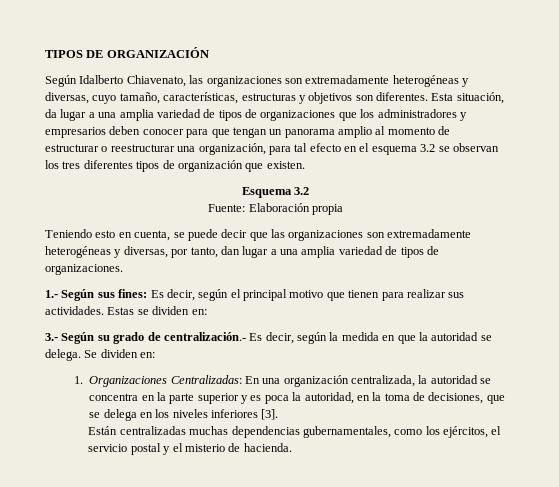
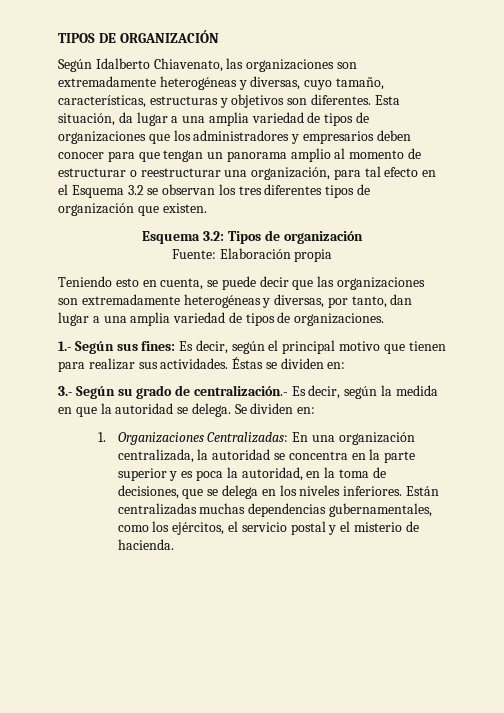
[371,146,417,155] esquema -> [71,185,124,198] Esquema
[294,187,310,195] 3.2 -> [203,230,363,244] 3.2: Tipos de organización
[107,307,135,315] Estas -> [232,357,264,369] Éstas
[211,409,279,420] inferiores [3]. // -> [343,486,403,496] inferiores.

